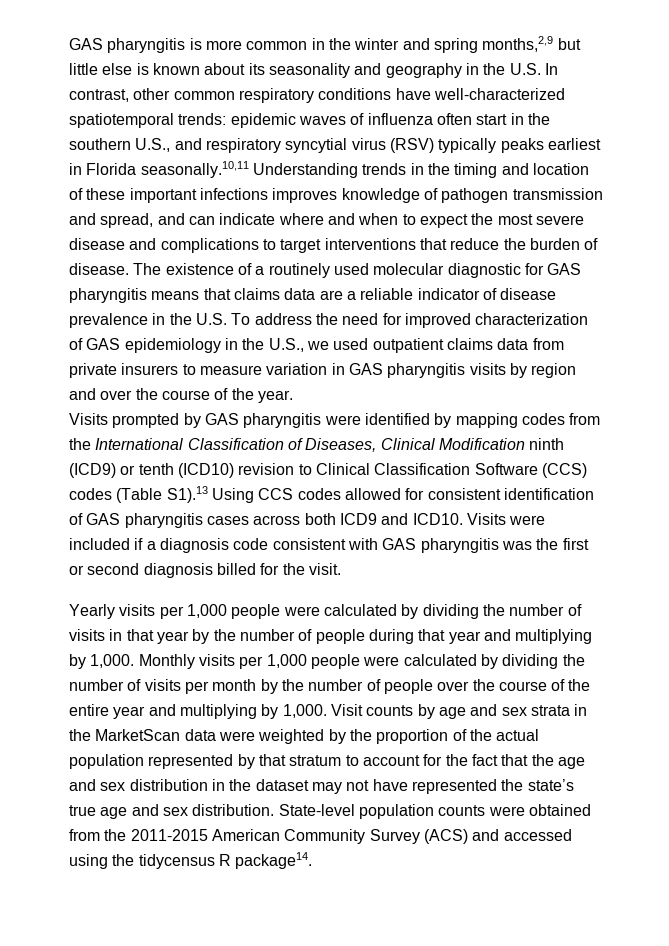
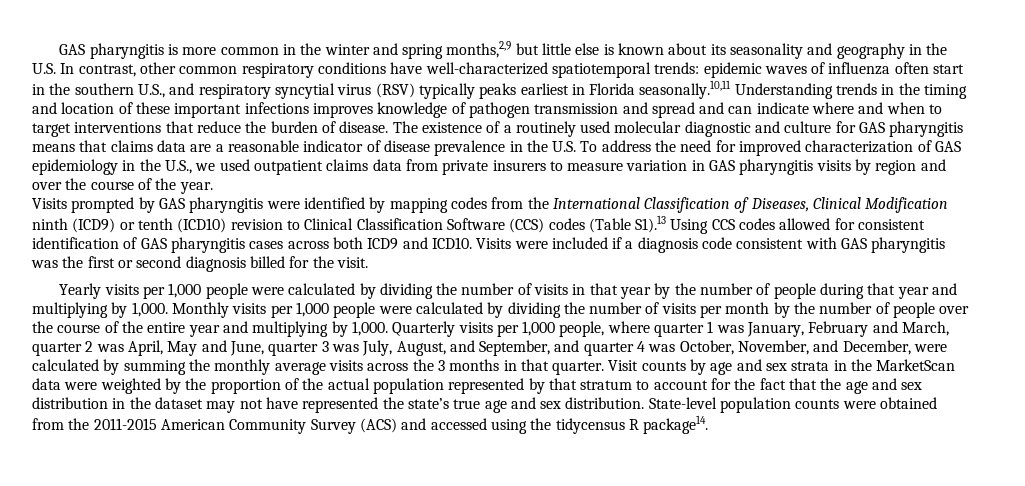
[100,213,154,228] spread, -> [651,102,695,118] spread
[419,213,584,228] [69,238,276,253] expect the most severe disease and complications to -> (943, 109) none
(521, 270) none -> [755,121,832,133] and culture
[360,288,414,300] reliable -> [227,140,299,152] reasonable
(327, 711) none -> [392,321,950,337] [32,340,948,356] [32,359,605,375] Quarterly visits per 1,000 people, where quarter 1 was January, February and March, quarter 2 was April, May and June, quarter 3 was July, August, and September, and quarter 4 was October, November, and December, were calculated by summing the monthly average visits across the 3 months in that quarter.

